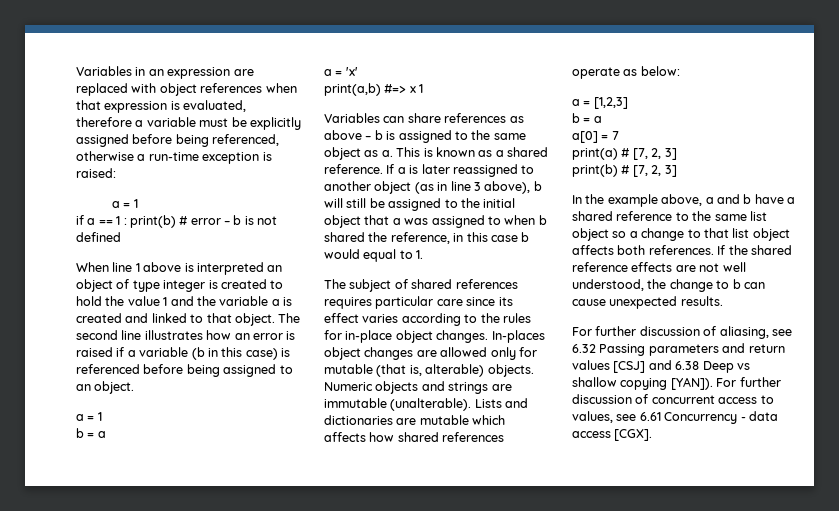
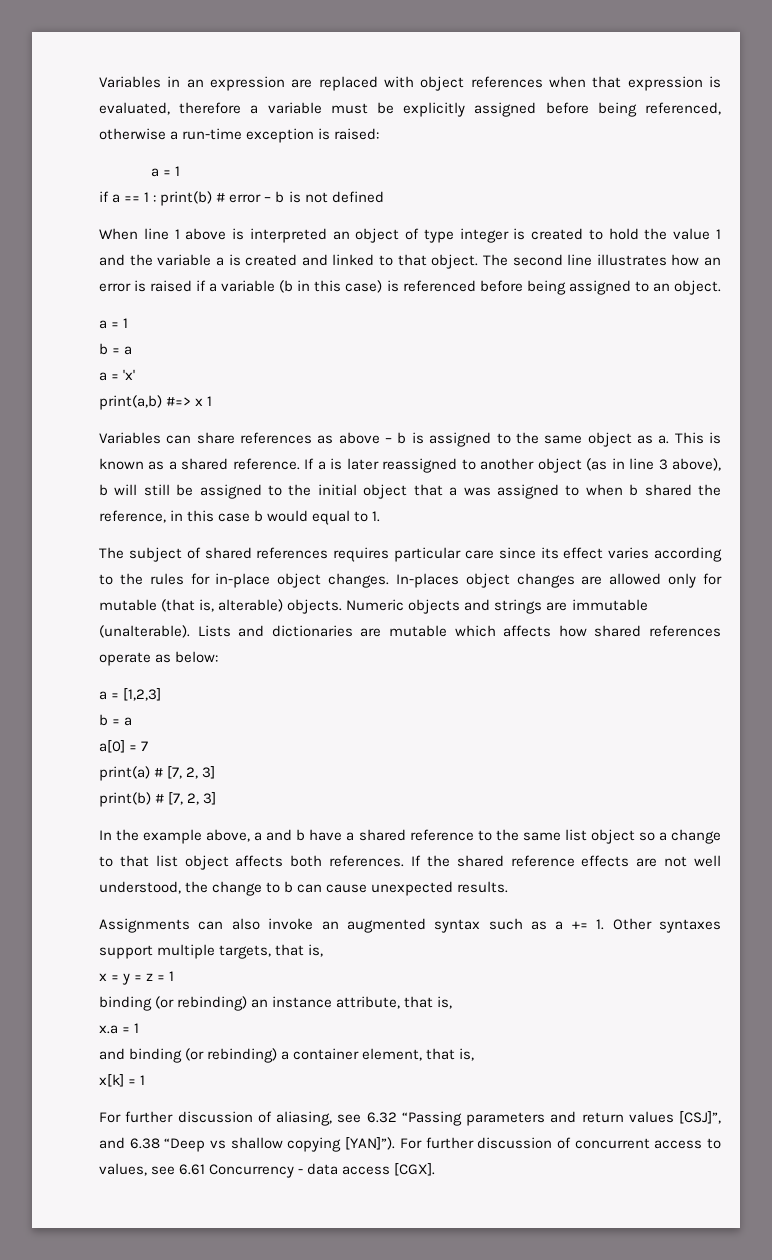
(723, 301) none -> [99,918,721,933] [99,944,324,959] [99,971,175,985] [99,996,453,1011] [99,1023,140,1034] [99,1048,475,1063] [99,1074,146,1087] // Assignments can also invoke an augmented syntax such as a += 1. Other syntaxes support multiple targets, that is, // x = y = z = 1 // binding (or rebinding) an instance attribute, that is, // x.a = 1 // and binding (or rebinding) a container element, that is, // x[k] = 1
[599,344,646,356] Passing -> [401,1111,462,1126] “Passing
[613,361,646,373] [CSJ] -> [679,1111,721,1124] [CSJ]”,
[702,361,734,373] Deep -> [164,1138,206,1152] “Deep
[670,377,713,390] [YAN]). -> [345,1137,396,1150] [YAN]”).

